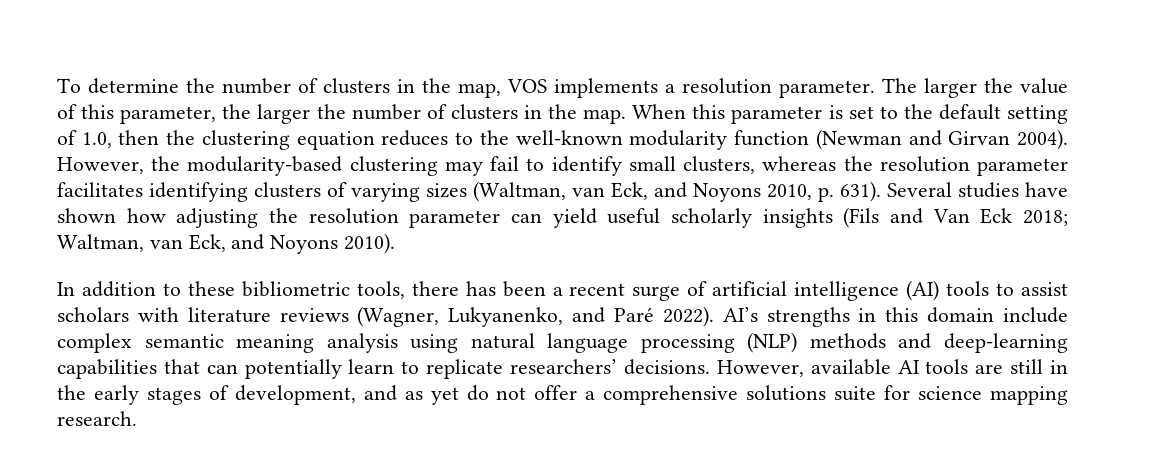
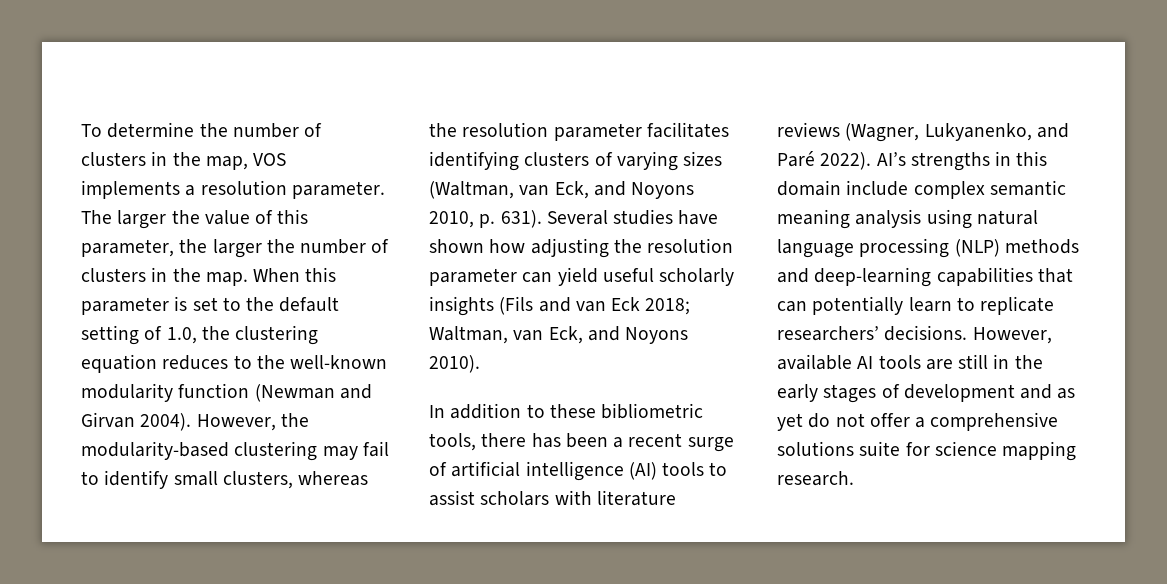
[118,130,160,145] then -> (197, 335) none
[932,209,970,223] Van -> [575,301,606,312] van
[234,385,356,405] development, -> [903,384,1015,402] development

